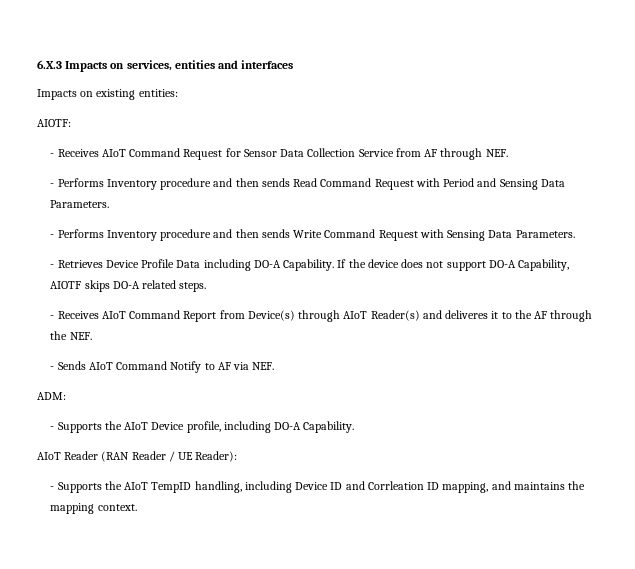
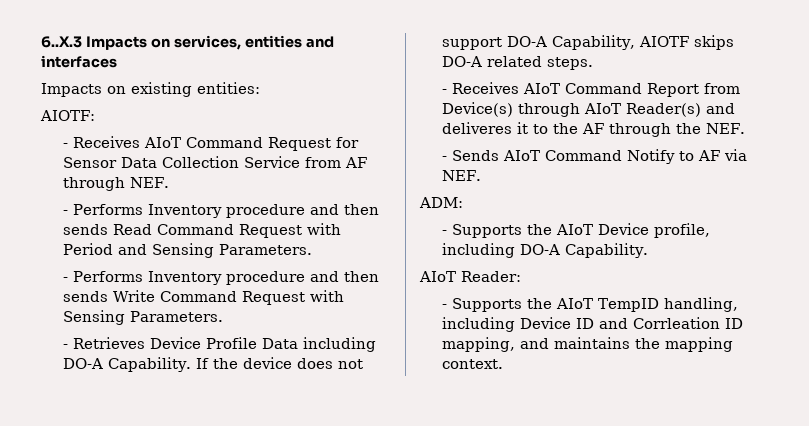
[37,60,62,69] 6.X.3 -> [41,36,82,48] 6..X.3
[540,179,565,187] Data -> (215, 250) none
[488,230,513,238] Data -> (126, 317) none
[64,451,238,462] Reader (RAN Reader / UE Reader): -> [461,271,521,282] Reader:

